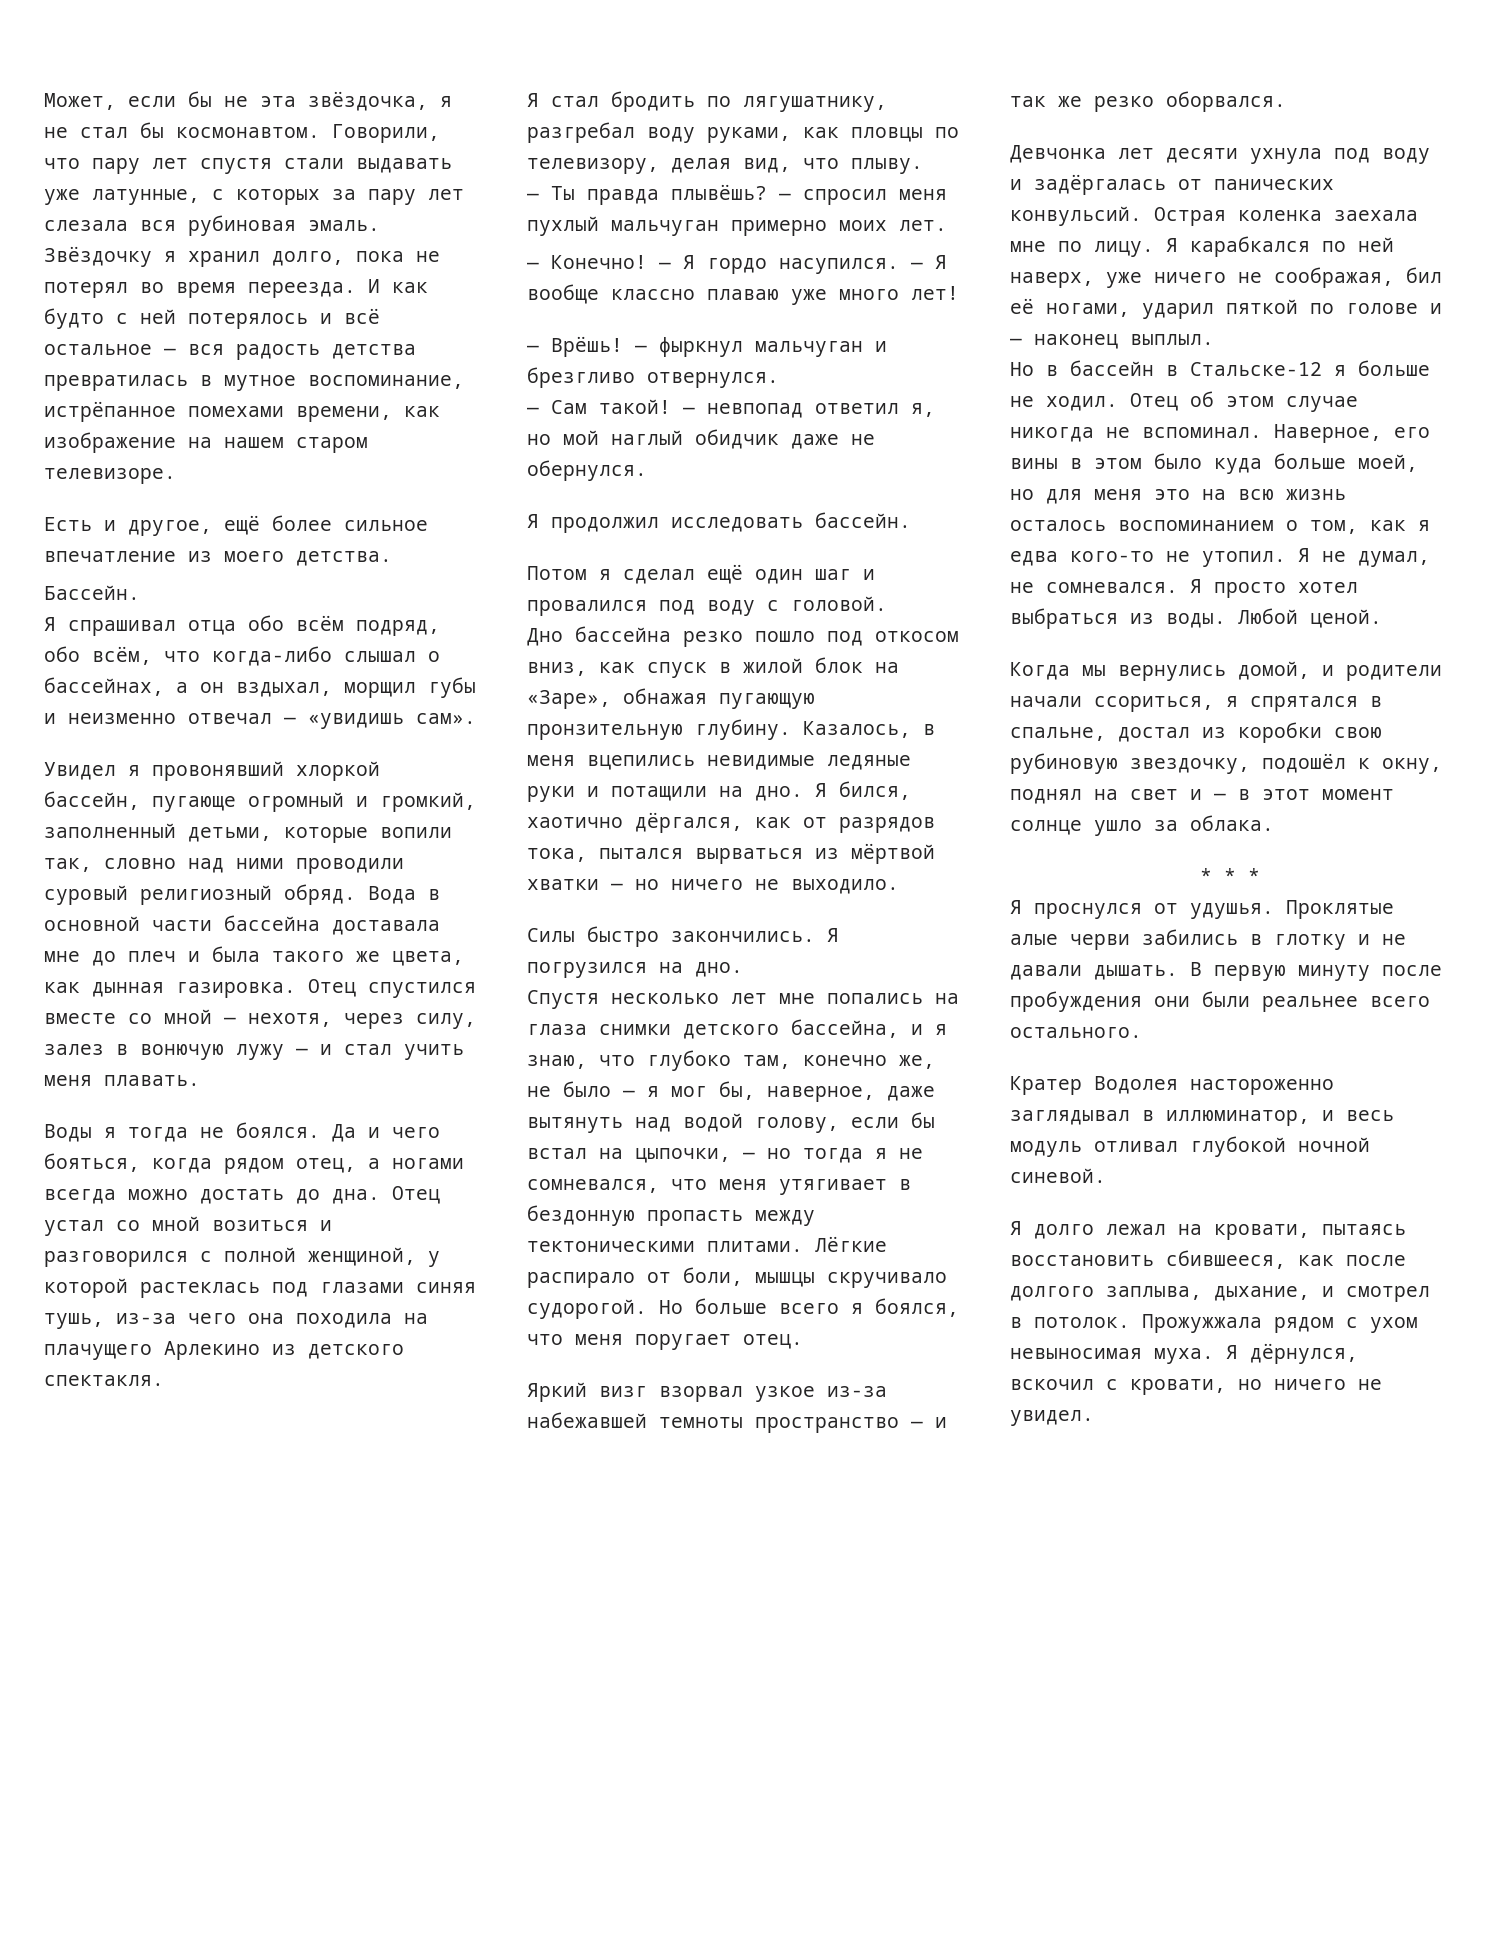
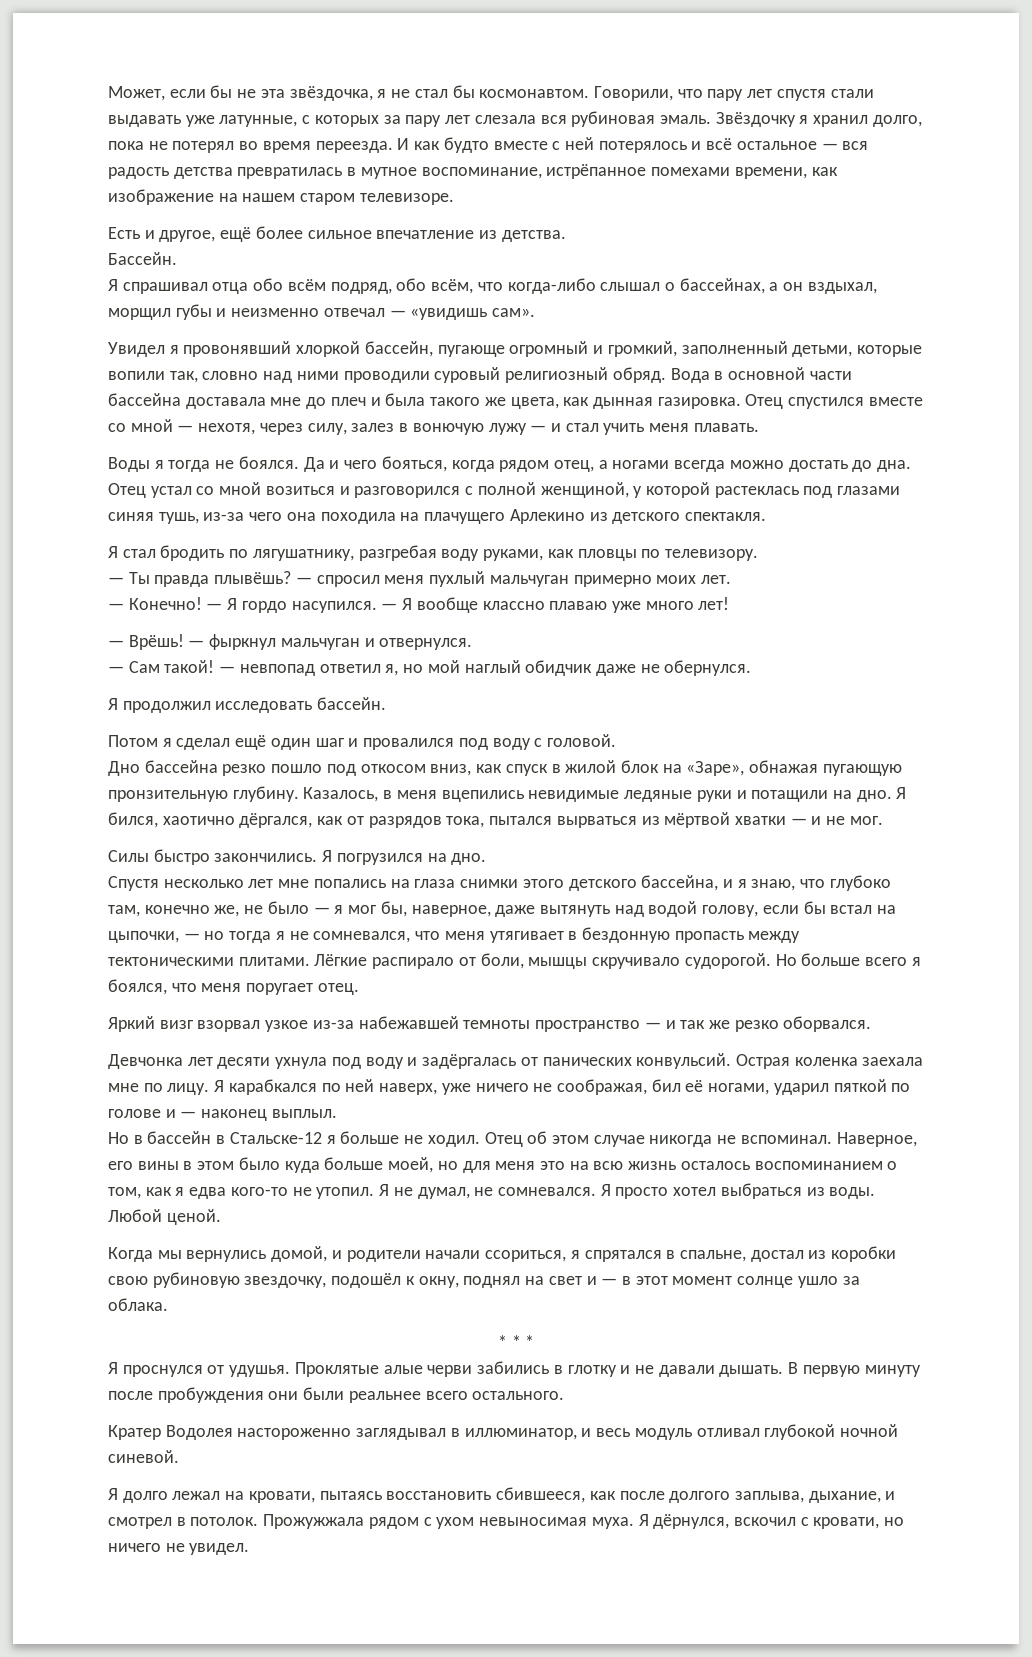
(104, 318) none -> [493,141,548,150] вместе
[224,551,284,562] моего -> (498, 234) none
[527,122,635,143] разгребал -> [358,545,437,561] разгребая
[527,158,923,174] телевизору, делая вид, что плыву. -> [664,549,758,561] телевизору.
[527,367,635,388] брезгливо -> (375, 642) none
[635,879,899,894] но ничего не выходило. -> [811,816,883,825] и не мог.
(671, 1029) none -> [522,879,564,888] этого

